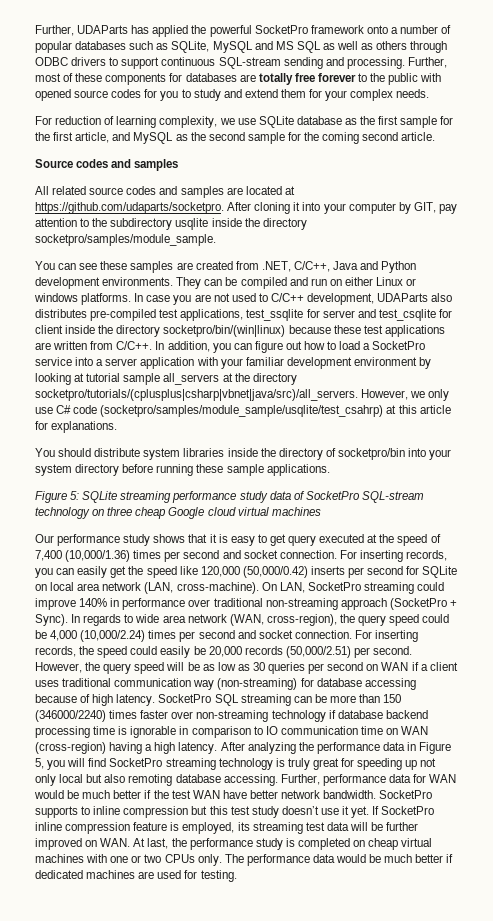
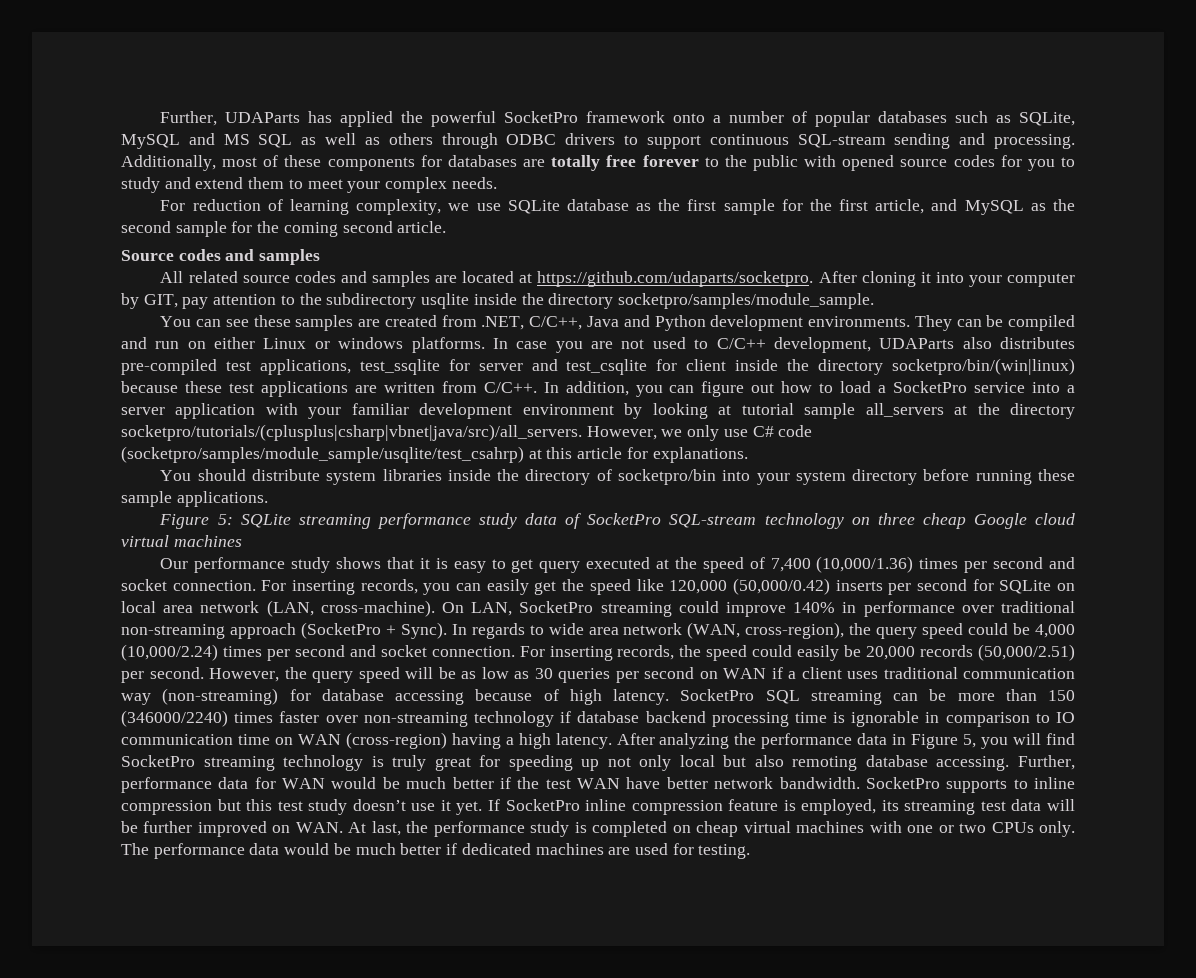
[407,57,447,68] Further, -> [121,155,216,171] Additionally,
[309,89,323,98] for -> [288,179,343,189] to meet

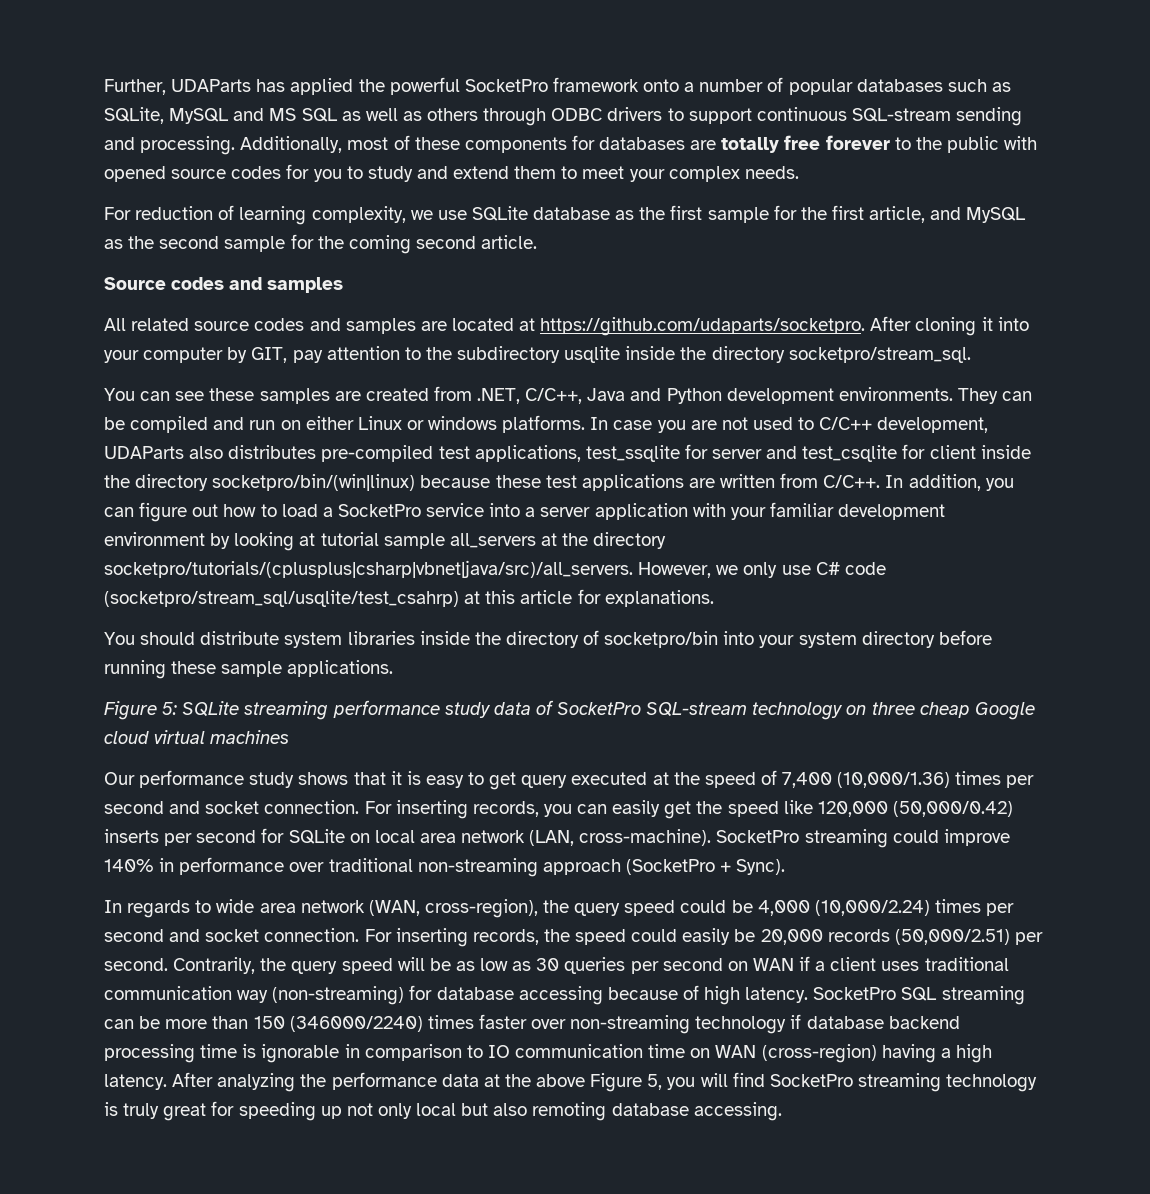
[617,293,874,309] socketpro/samples/module_sample. -> [788,347,971,363] socketpro/stream_sql.
[121,446,524,463] (socketpro/samples/module_sample/usqlite/test_csahrp) -> [104,590,459,607] (socketpro/stream_sql/usqlite/test_csahrp)
[441,602,513,616] On LAN, -> (712, 837) none
(447, 630) none -> (786, 867) //
[209,668,279,682] However, -> [173,957,256,974] Contrarily,
[892,734,907,745] in -> [483,1074,586,1087] at the above
[1018,755,1075,770] [121,777,1075,793] [121,799,1075,815] [121,821,1075,837] [121,843,751,859] Further, performance data for WAN would be much better if the test WAN have better network bandwidth. SocketPro supports to inline compression but this test study doesn’t use it yet. If SocketPro inline compression feature is employed, its streaming test data will be further improved on WAN. At last, the performance study is completed on cheap virtual machines with one or two CPUs only. The performance data would be much better if dedicated machines are used for testing. -> (782, 1111) none

